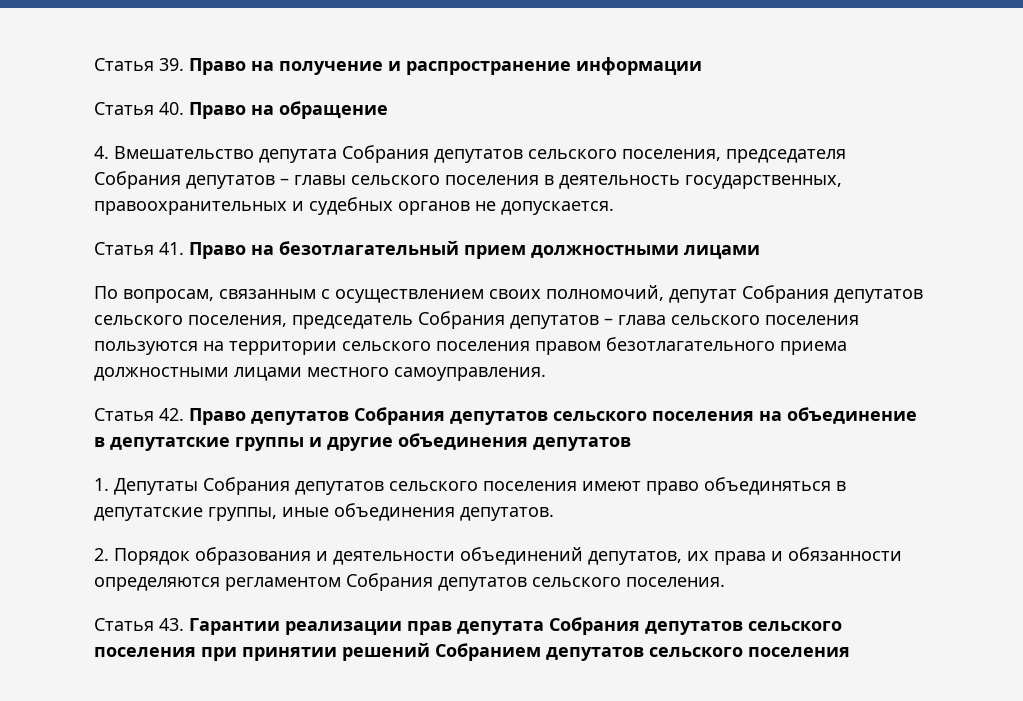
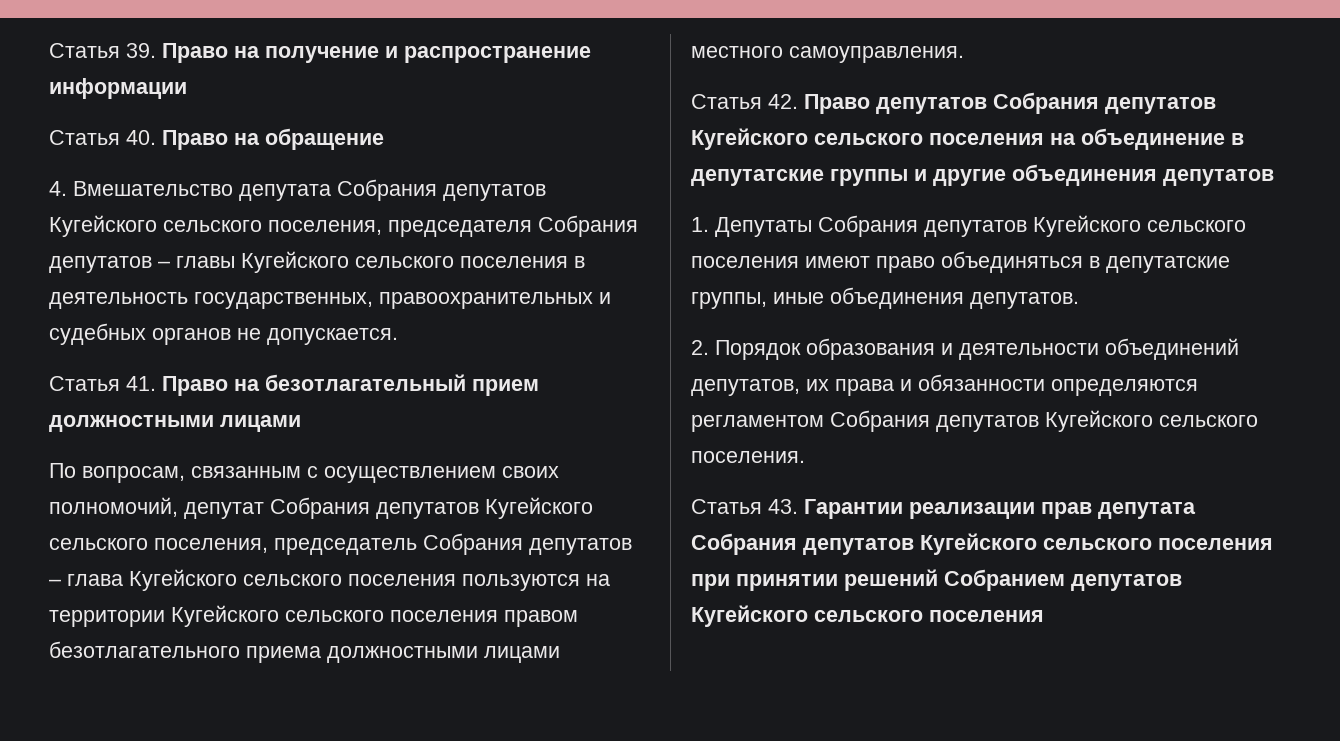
(523, 156) none -> [49,215,157,237] Кугейского
(346, 180) none -> [241,251,349,273] Кугейского
(923, 296) none -> [485,497,593,519] Кугейского
(666, 320) none -> [129,569,237,591] Кугейского
(337, 348) none -> [171,605,279,627] Кугейского
(548, 418) none -> [691,128,808,150] Кугейского
(384, 488) none -> [1033,215,1141,237] Кугейского
(527, 584) none -> [1045,410,1153,432] Кугейского
(743, 628) none -> [920,533,1037,555] Кугейского
(644, 654) none -> [691,605,808,627] Кугейского

